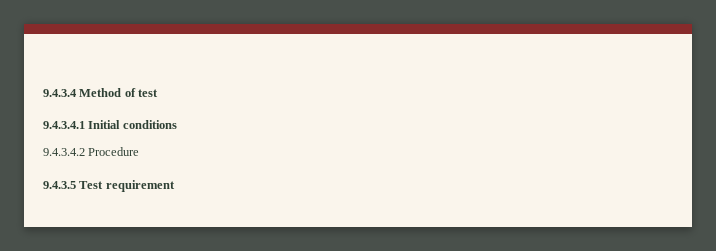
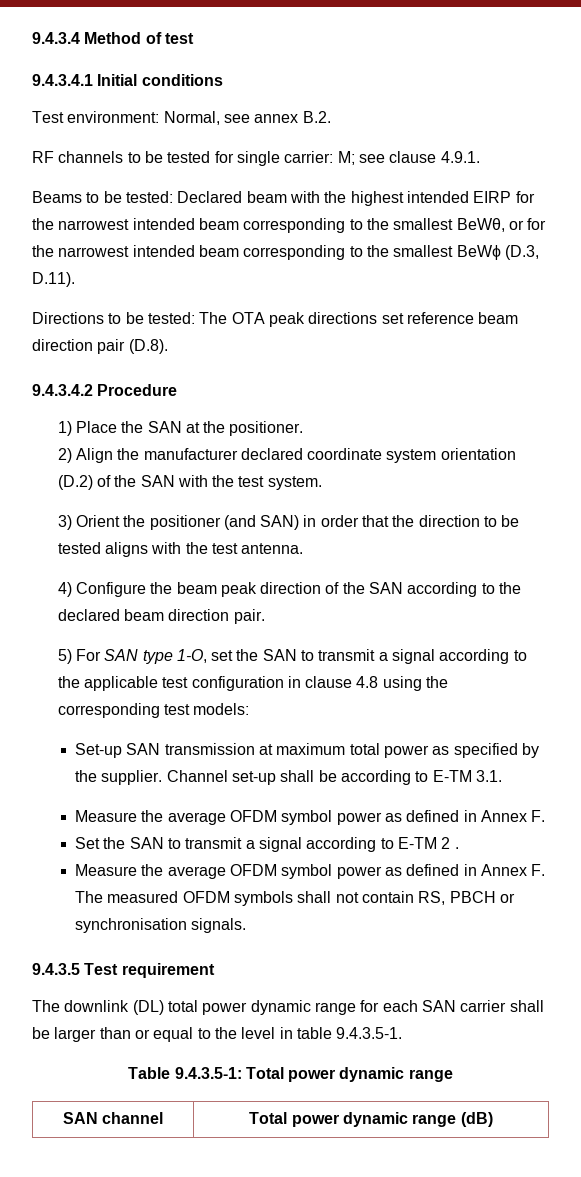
[43,147,140,156] [43,180,175,192] 9.4.3.4.2 Procedure // 9.4.3.5 Test requirement -> [32,111,331,125] [32,151,480,166] [32,191,535,206] [32,218,547,233] [32,245,539,260] [32,272,75,287] [32,312,519,327] [32,339,168,354] [32,384,178,396] [57,421,304,436] [57,448,516,463] [57,475,322,490] [57,515,520,530] [57,542,304,557] [57,582,522,597] [57,609,265,624] [57,649,527,664] [57,676,449,691] [57,703,250,718] [75,743,540,758] [75,770,503,785] [75,810,546,825] [75,837,459,852] [75,864,546,879] [75,891,516,906] [75,918,247,933] [32,963,215,978] [32,1000,544,1015] [32,1027,403,1042] [128,1067,453,1082] [62,1112,164,1124] [249,1112,493,1127] Test environment: Normal, see annex B.2. // RF channels to be tested for single carrier: M; see clause 4.9.1. // Beams to be tested: Declared beam with the highest intended EIRP for the narrowest intended beam corresponding to the smallest BeWθ, or for the narrowest intended beam corresponding to the smallest BeWϕ (D.3, D.11). // Directions to be tested: The OTA peak directions set reference beam direction pair (D.8). // 9.4.3.4.2 Procedure // 1) Place the SAN at the positioner. // 2) Align the manufacturer declared coordinate system orientation (D.2) of the SAN with the test system. // 3) Orient the positioner (and SAN) in order that the direction to be tested aligns with the test antenna. // 4) Configure the beam peak direction of the SAN according to the declared beam direction pair. // 5) For SAN type 1-O, set the SAN to transmit a signal according to the applicable test configuration in clause 4.8 using the corresponding test models: // Set-up SAN transmission at maximum total power as specified by the supplier. Channel set-up shall be according to E-TM 3.1. // Measure the average OFDM symbol power as defined in Annex F. // Set the SAN to transmit a signal according to E-TM 2 . // Measure the average OFDM symbol power as defined in Annex F. The measured OFDM symbols shall not contain RS, PBCH or synchronisation signals. // 9.4.3.5 Test requirement // The downlink (DL) total power dynamic range for each SAN carrier shall be larger than or equal to the level in table 9.4.3.5-1. // Table 9.4.3.5-1: Total power dynamic range // SAN channel | Total power dynamic range (dB)

